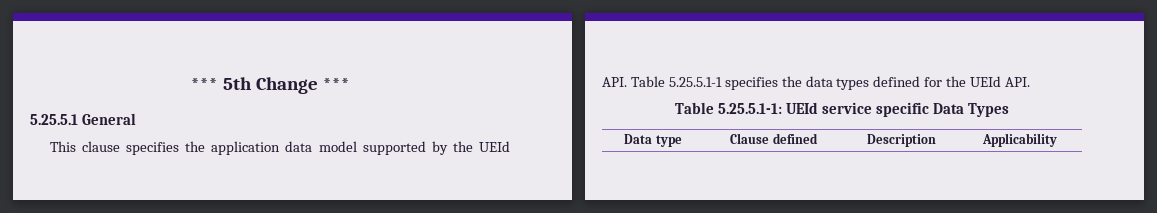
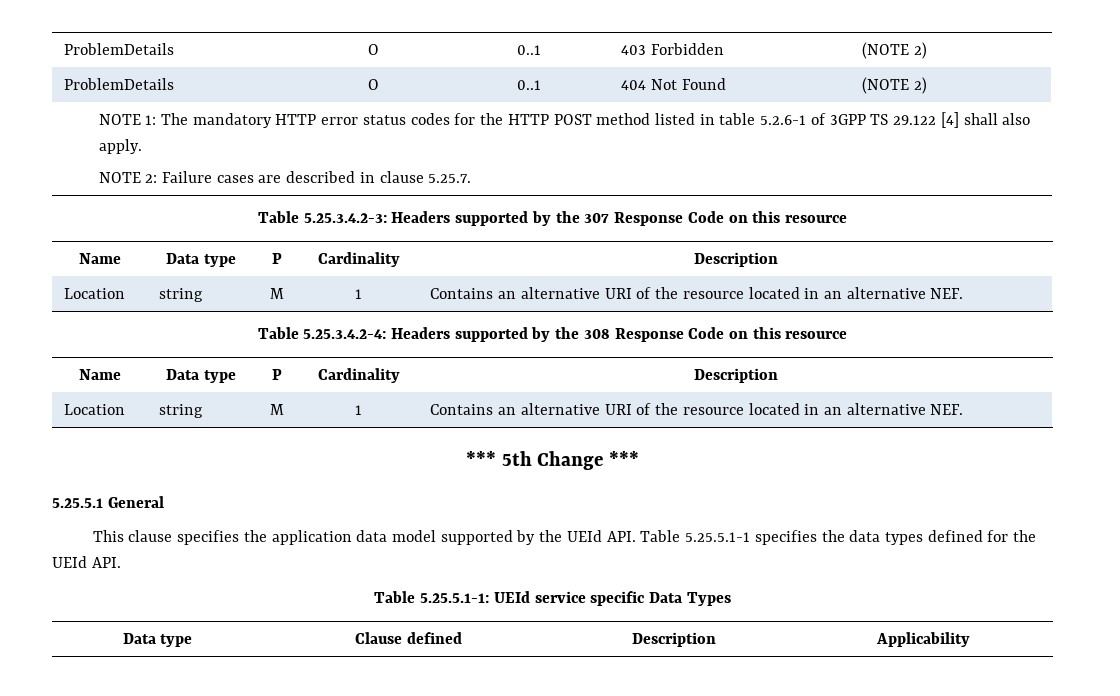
(190, 84) none -> [64,43,175,55] [368,44,379,55] [516,45,541,55] [621,43,725,55] [862,42,928,59] [64,78,175,90] [368,79,379,90] [516,80,541,90] [621,78,726,90] [862,77,928,94] [98,112,1031,128] [98,139,142,154] [98,171,472,183] [258,211,847,226] [79,253,121,264] [166,253,236,267] [271,253,282,264] [317,252,400,267] [693,252,778,267] [64,288,126,299] [159,288,204,302] [269,288,284,299] [355,289,362,299] [430,287,964,299] [257,327,848,342] [79,369,121,380] [166,369,236,383] [271,369,282,380] [317,368,400,383] [693,368,778,383] [64,404,126,415] [159,404,204,418] [269,404,284,415] [355,405,362,415] [430,403,964,415] ProblemDetails | O | 0..1 | 403 Forbidden | (NOTE 2) // ProblemDetails | O | 0..1 | 404 Not Found | (NOTE 2) // NOTE 1: The mandatory HTTP error status codes for the HTTP POST method listed in table 5.2.6-1 of 3GPP TS 29.122 [4] shall also apply. // NOTE 2: Failure cases are described in clause 5.25.7. // Table 5.25.3.4.2-3: Headers supported by the 307 Response Code on this resource // Name | Data type | P | Cardinality | Description // Location | string | M | 1 | Contains an alternative URI of the resource located in an alternative NEF. // Table 5.25.3.4.2-4: Headers supported by the 308 Response Code on this resource // Name | Data type | P | Cardinality | Description // Location | string | M | 1 | Contains an alternative URI of the resource located in an alternative NEF. //

